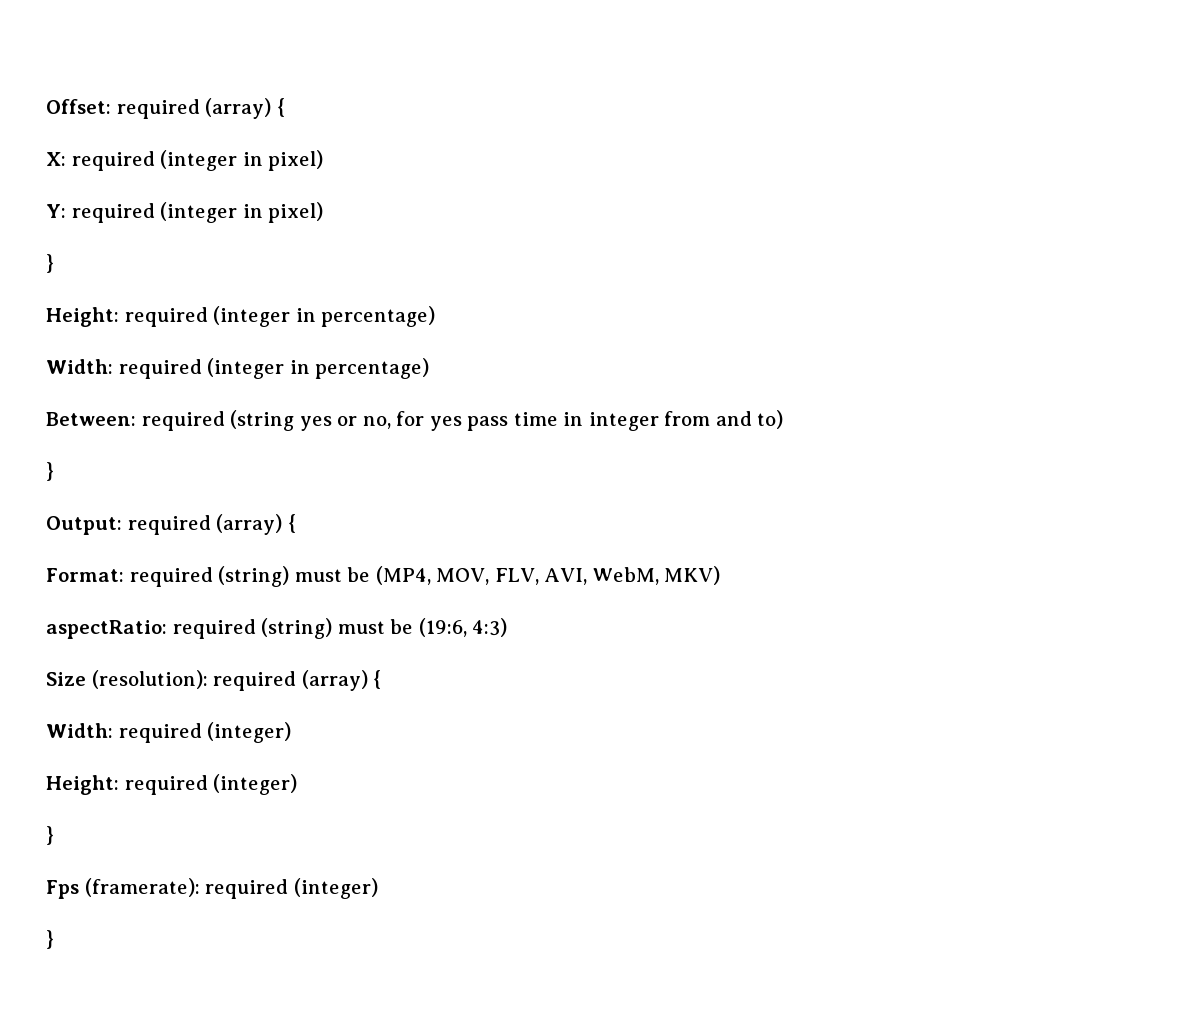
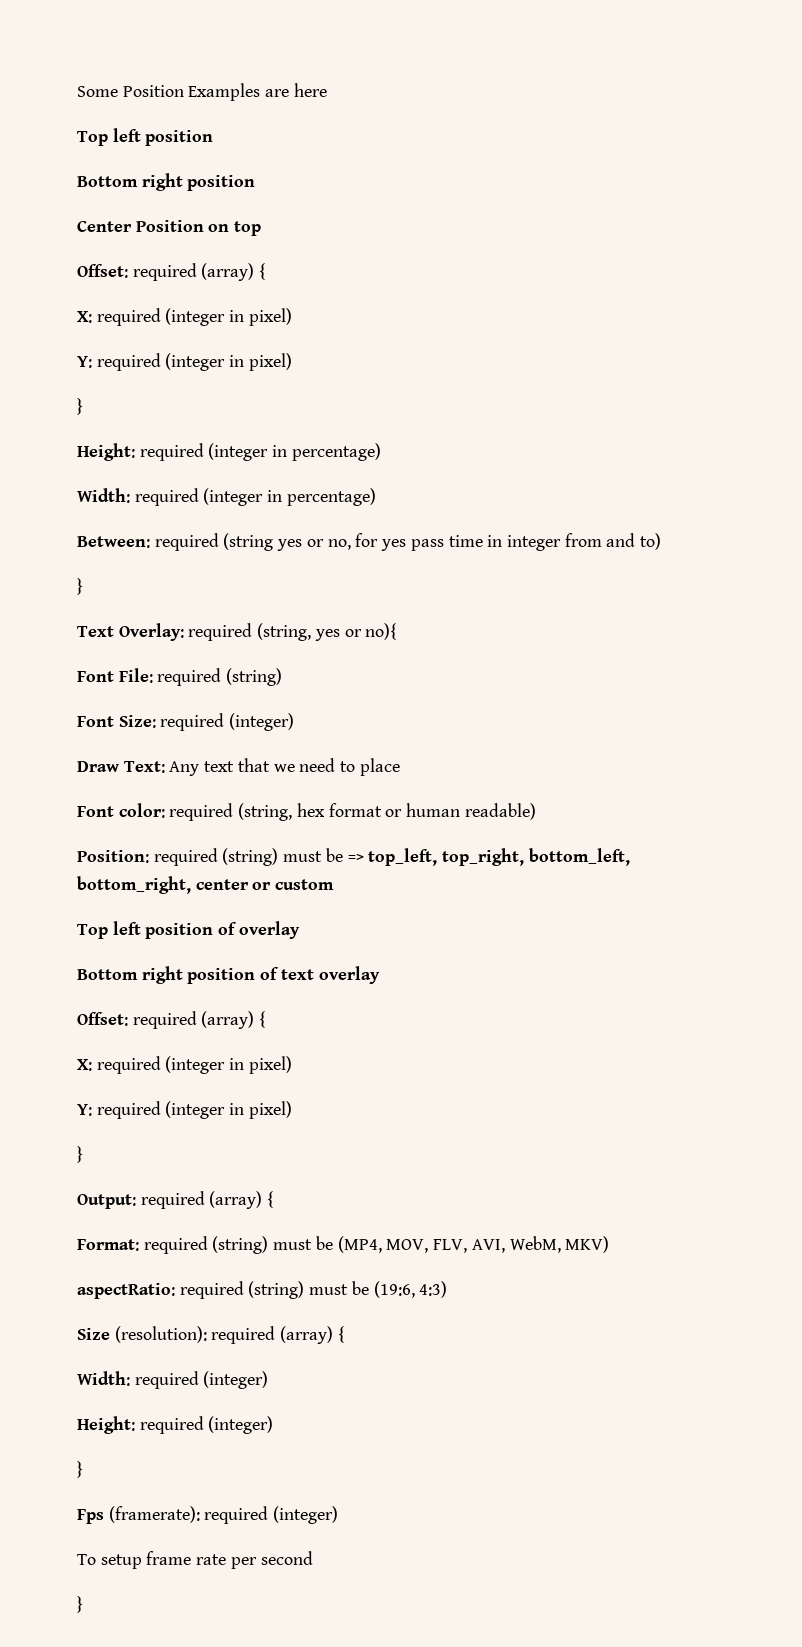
(46, 106) none -> [77,83,327,101] [77,128,214,146] [77,173,256,191] [77,220,262,236] Some Position Examples are here // Top left position // Bottom right position // Center Position on top //
(54, 471) none -> [77,623,397,641] [77,668,283,686] [77,713,295,731] [77,758,400,776] [77,803,536,821] [77,848,630,866] [77,876,335,894] [77,921,300,939] [77,966,380,984] [77,1011,266,1029] [77,1056,292,1074] [77,1101,292,1119] [77,1146,83,1163] // Text Overlay: required (string, yes or no){ // Font File: required (string) // Font Size: required (integer) // Draw Text: Any text that we need to place // Font color: required (string, hex format or human readable) // Position: required (string) must be => top_left, top_right, bottom_left, bottom_right, center or custom // Top left position of overlay // Bottom right position of text overlay // Offset: required (array) { // X: required (integer in pixel) // Y: required (integer in pixel) // }
(378, 888) none -> [77,1551,313,1569] // To setup frame rate per second

